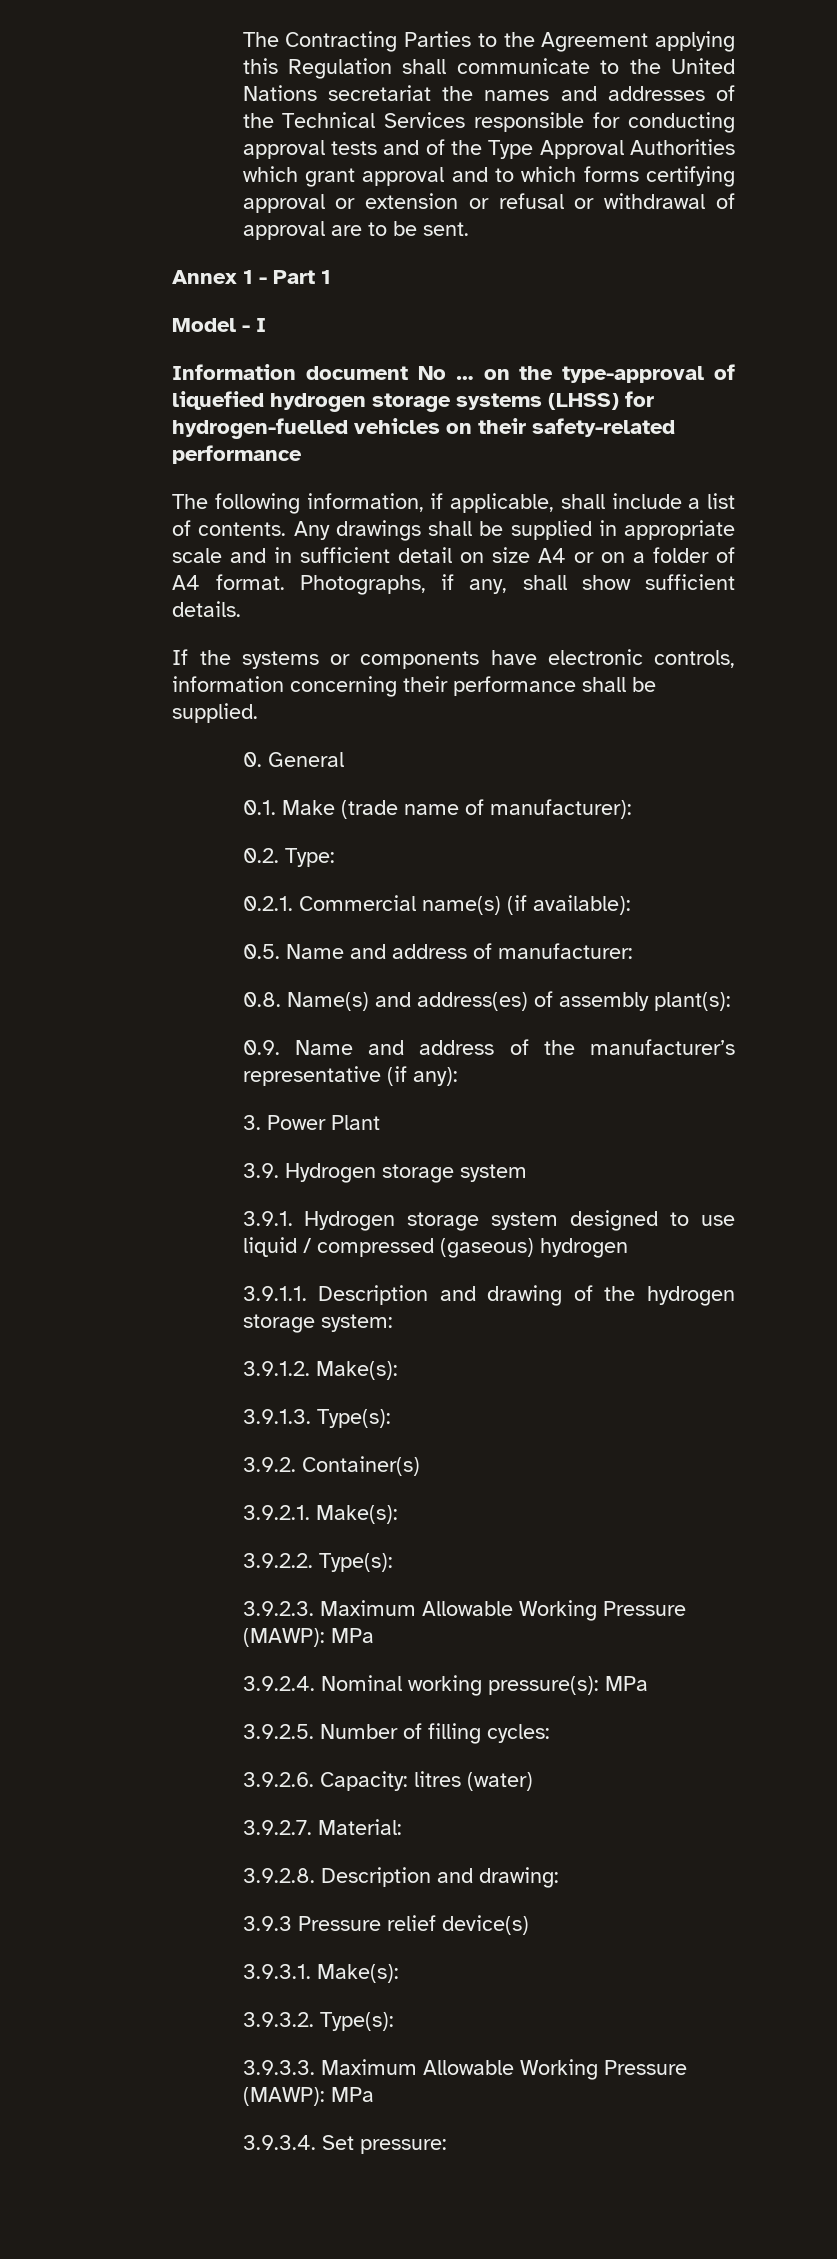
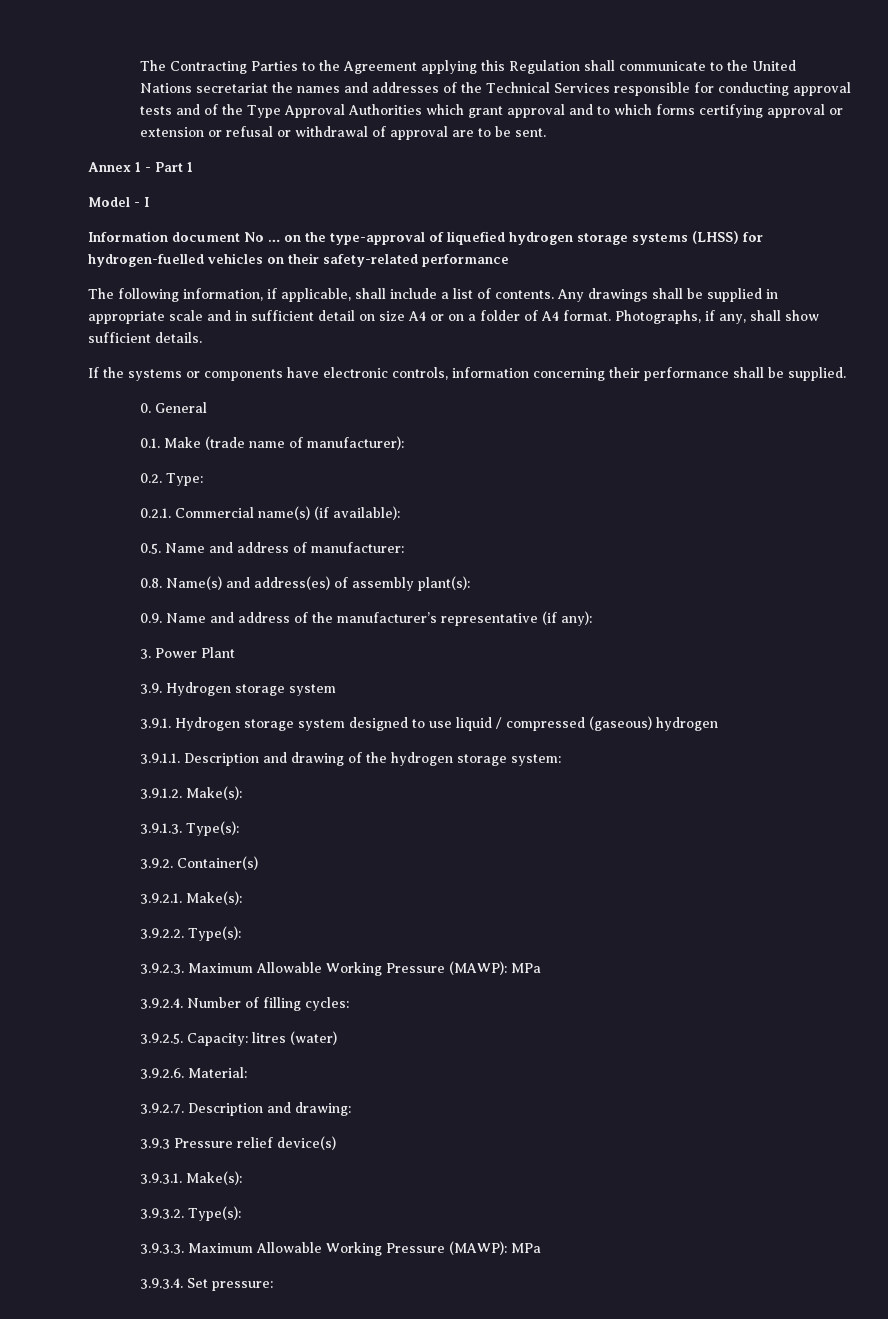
[320,1675,648,1696] [242,1724,314,1739] Nominal working pressure(s): MPa // 3.9.2.5. -> (183, 1003) none
[242,1772,314,1787] 3.9.2.6. -> [139,1033,183,1044] 3.9.2.5.
[242,1820,312,1835] 3.9.2.7. -> [139,1068,184,1079] 3.9.2.6.
[242,1868,315,1883] 3.9.2.8. -> [139,1103,184,1114] 3.9.2.7.

